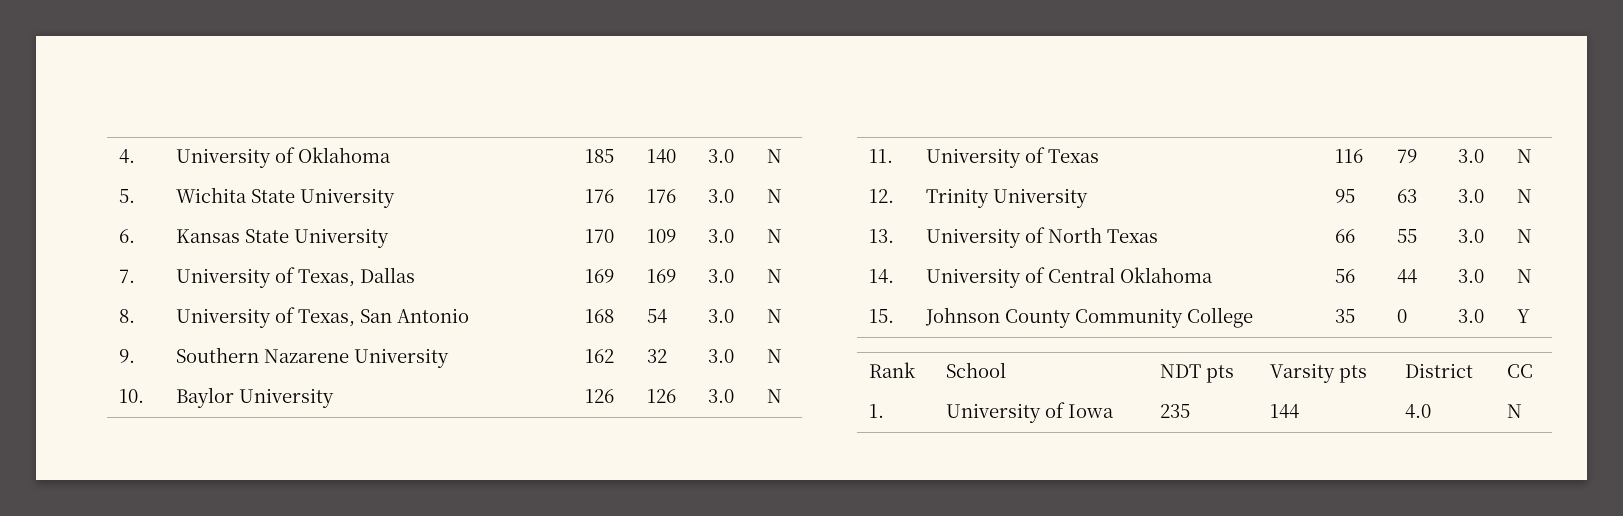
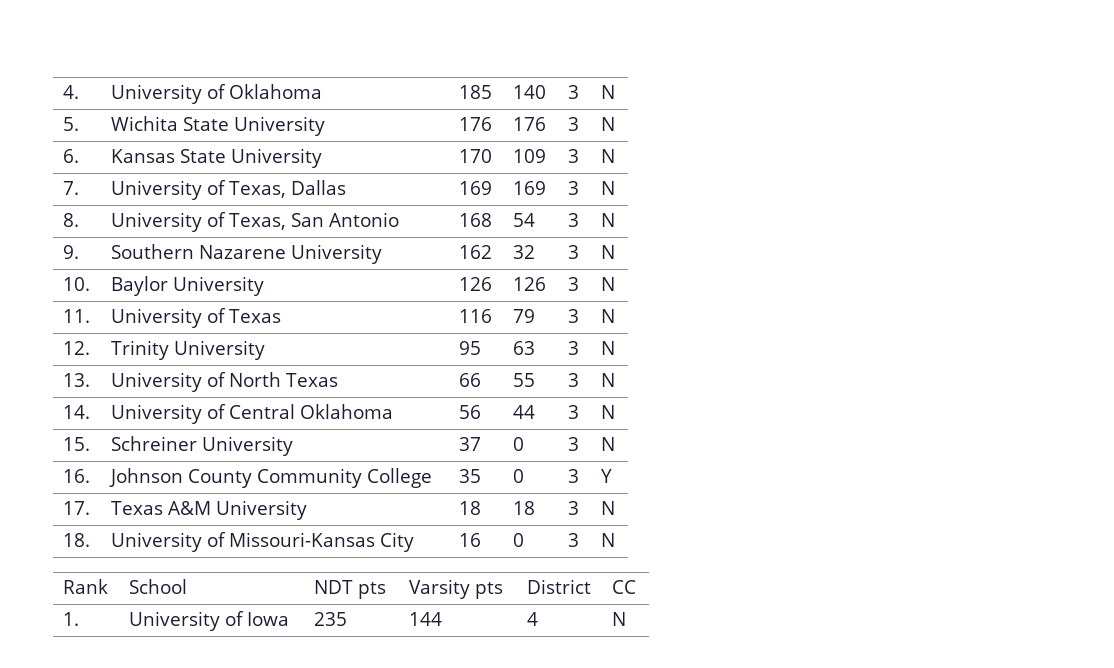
[707,149,734,163] 3.0 -> [568,85,580,99] 3
[707,189,734,203] 3.0 -> [568,117,580,131] 3
[707,229,734,243] 3.0 -> [568,149,580,163] 3
[707,269,734,283] 3.0 -> [568,181,580,195] 3
[707,309,734,323] 3.0 -> [568,213,580,227] 3
[707,349,734,363] 3.0 -> [568,245,580,259] 3
[707,389,734,403] 3.0 -> [568,277,580,291] 3
[1457,149,1484,163] 3.0 -> [568,309,580,323] 3
[1457,189,1484,203] 3.0 -> [568,341,580,355] 3
[1457,229,1484,243] 3.0 -> [568,373,580,387] 3
[1457,269,1484,283] 3.0 -> [568,405,580,419] 3
(894, 316) none -> [111,436,294,456] [459,437,482,451] [513,437,525,451] [568,437,580,451] [601,437,616,451] [63,469,91,483] | Schreiner University | 37 | 0 | 3 | N // 16.
[1457,309,1484,323] 3.0 -> [568,469,580,483] 3
(1530, 316) none -> [63,501,91,515] [111,500,308,520] [459,501,482,515] [513,501,536,515] [568,501,580,515] [601,501,616,515] [63,533,91,547] [111,532,415,552] [459,533,482,547] [513,533,525,547] [568,533,580,547] [601,533,616,547] // 17. | Texas A&M University | 18 | 18 | 3 | N // 18. | University of Missouri-Kansas City | 16 | 0 | 3 | N
[1404,404,1431,418] 4.0 -> [527,612,539,626] 4

